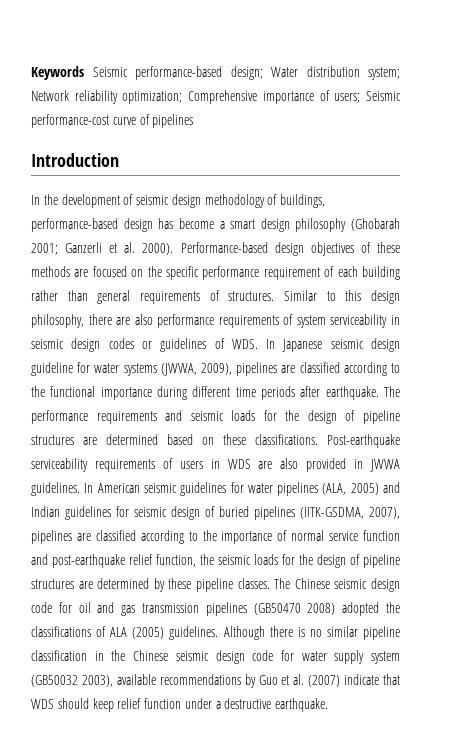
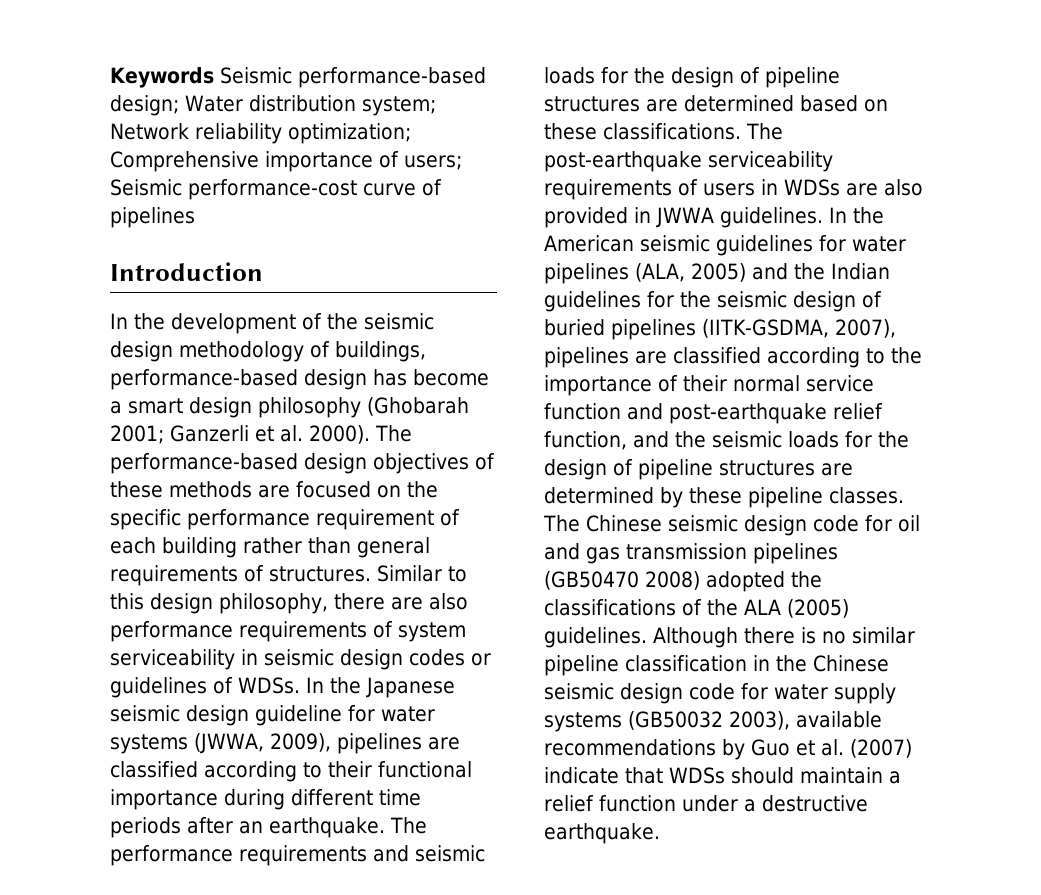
(134, 199) none -> [327,313,358,330] the
[180,242,268,253] Performance-based -> [375,425,412,442] [110,453,298,474] The performance-based
[231,339,276,349] WDS. In -> [238,677,361,694] WDSs. In the
[31,386,45,397] the -> [328,761,372,778] their
(321, 391) none -> [239,821,263,834] an
[327,434,400,448] Post-earthquake -> [746,123,783,140] [544,151,702,172] The post-earthquake
[227,459,251,469] WDS -> [784,179,840,196] WDSs
(94, 488) none -> [852,207,884,224] the
(401, 487) none -> [794,263,825,280] the
(129, 511) none -> [680,291,711,308] the
(288, 535) none -> [683,375,727,392] their
(196, 560) none -> [633,431,669,448] and
(107, 631) none -> [707,599,738,616] the
[370,651,400,664] system -> [544,712,622,732] systems
[31,698,114,712] WDS should keep -> [669,767,901,784] WDSs should maintain a

